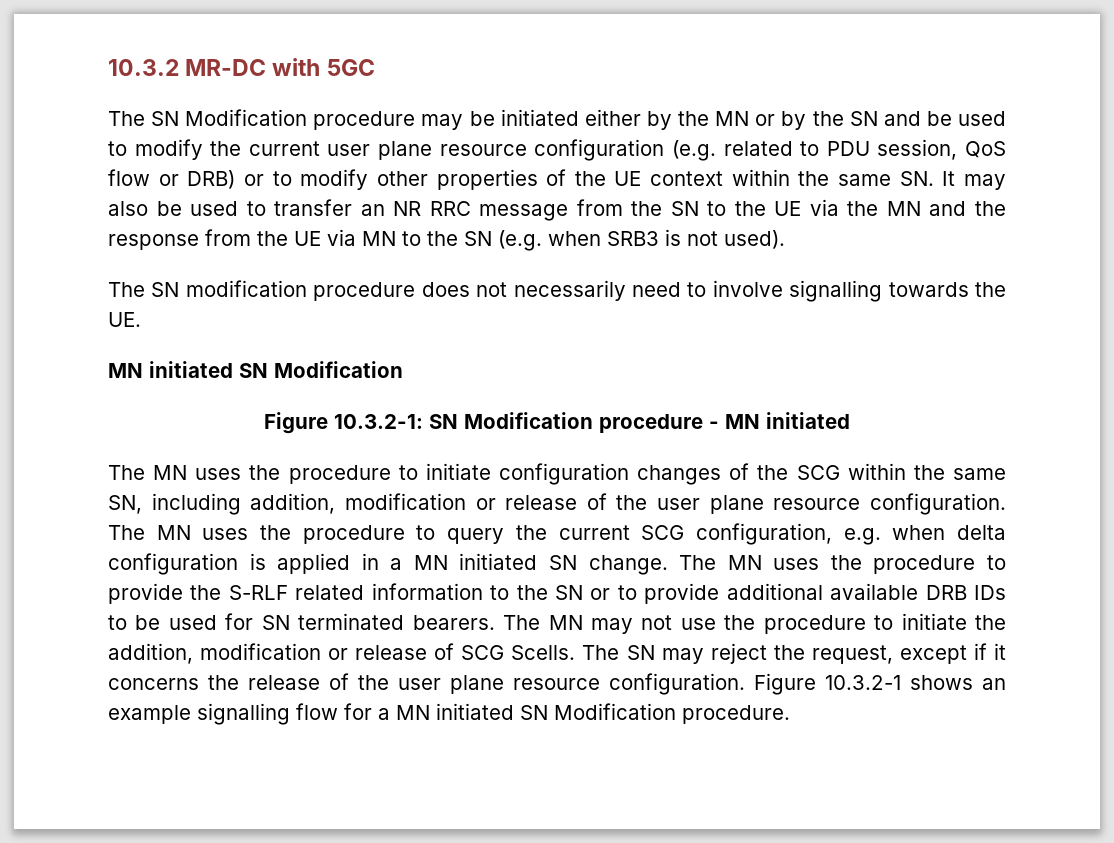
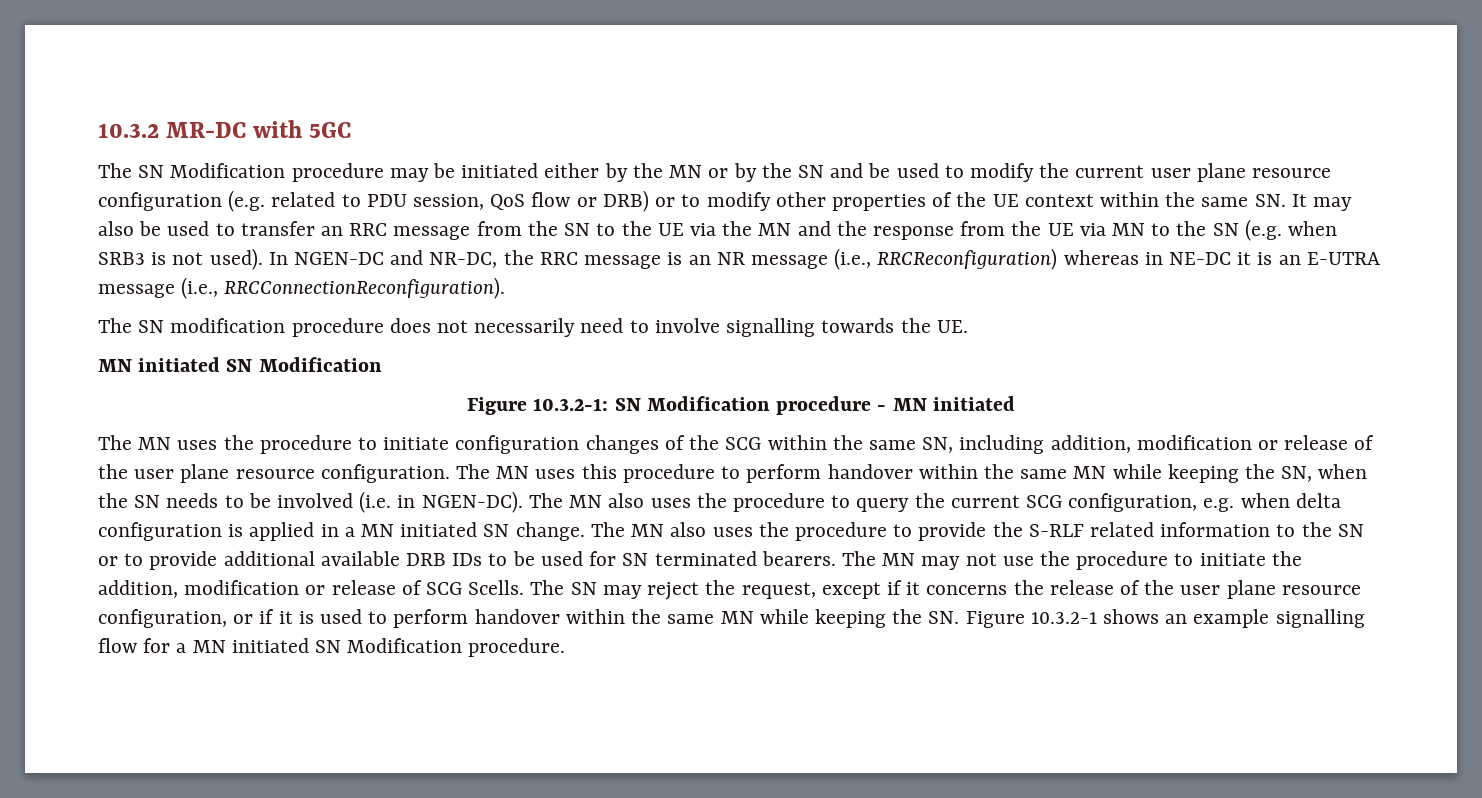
[393,201,422,216] NR -> (344, 231) none
(785, 239) none -> [268,248,1380,270] [98,277,506,299] In NGEN-DC and NR-DC, the RRC message is an NR message (i.e., RRCReconfiguration) whereas in NE-DC it is an E-UTRA message (i.e., RRCConnectionReconfiguration).
(249, 534) none -> [581,464,1368,483] [98,491,691,513] this procedure to perform handover within the same MN while keeping the SN, when the SN needs to be involved (i.e. in NGEN-DC). The MN also uses
(762, 562) none -> [670,522,707,537] also
[609,673,745,695] configuration. -> [98,609,960,628] configuration, or if it is used to perform handover within the same MN while keeping the SN.

